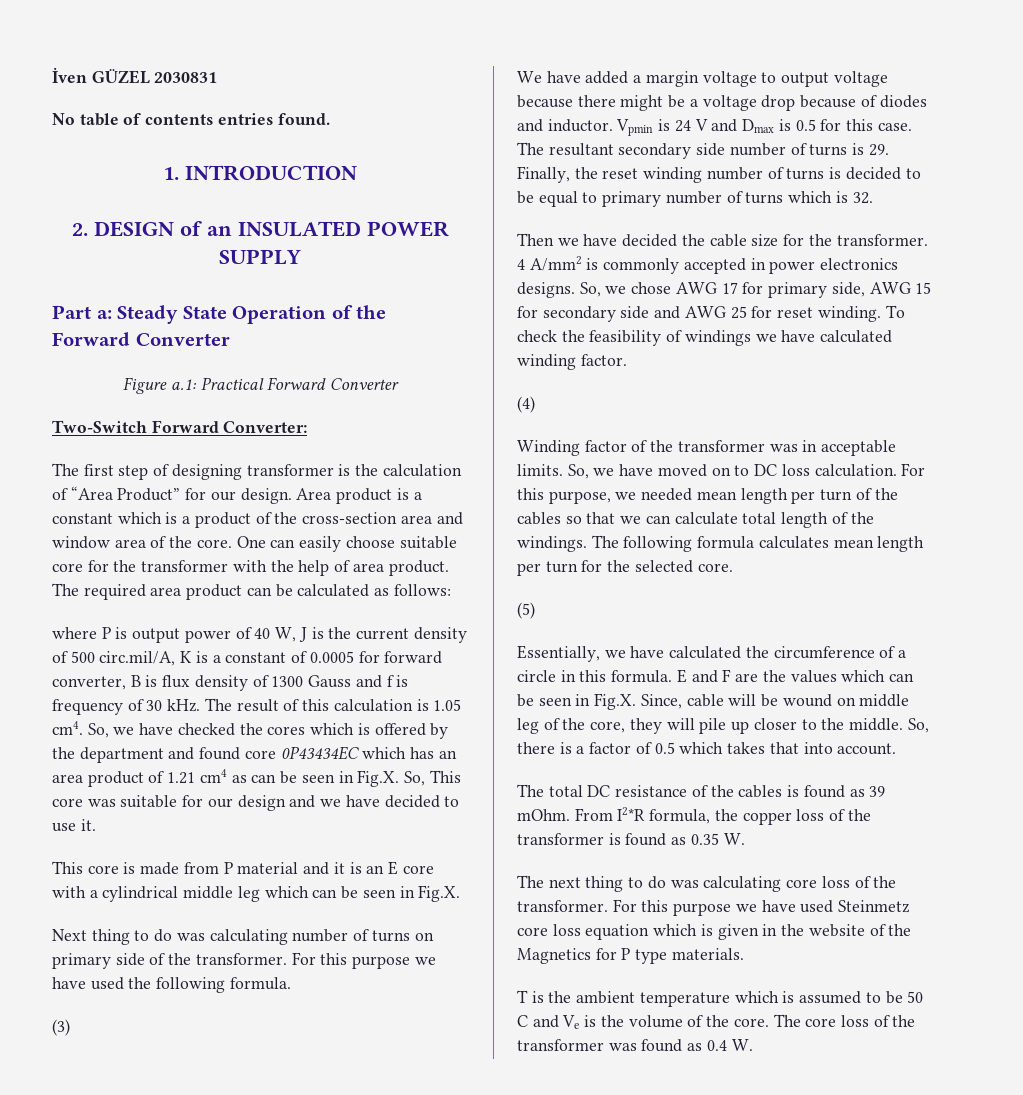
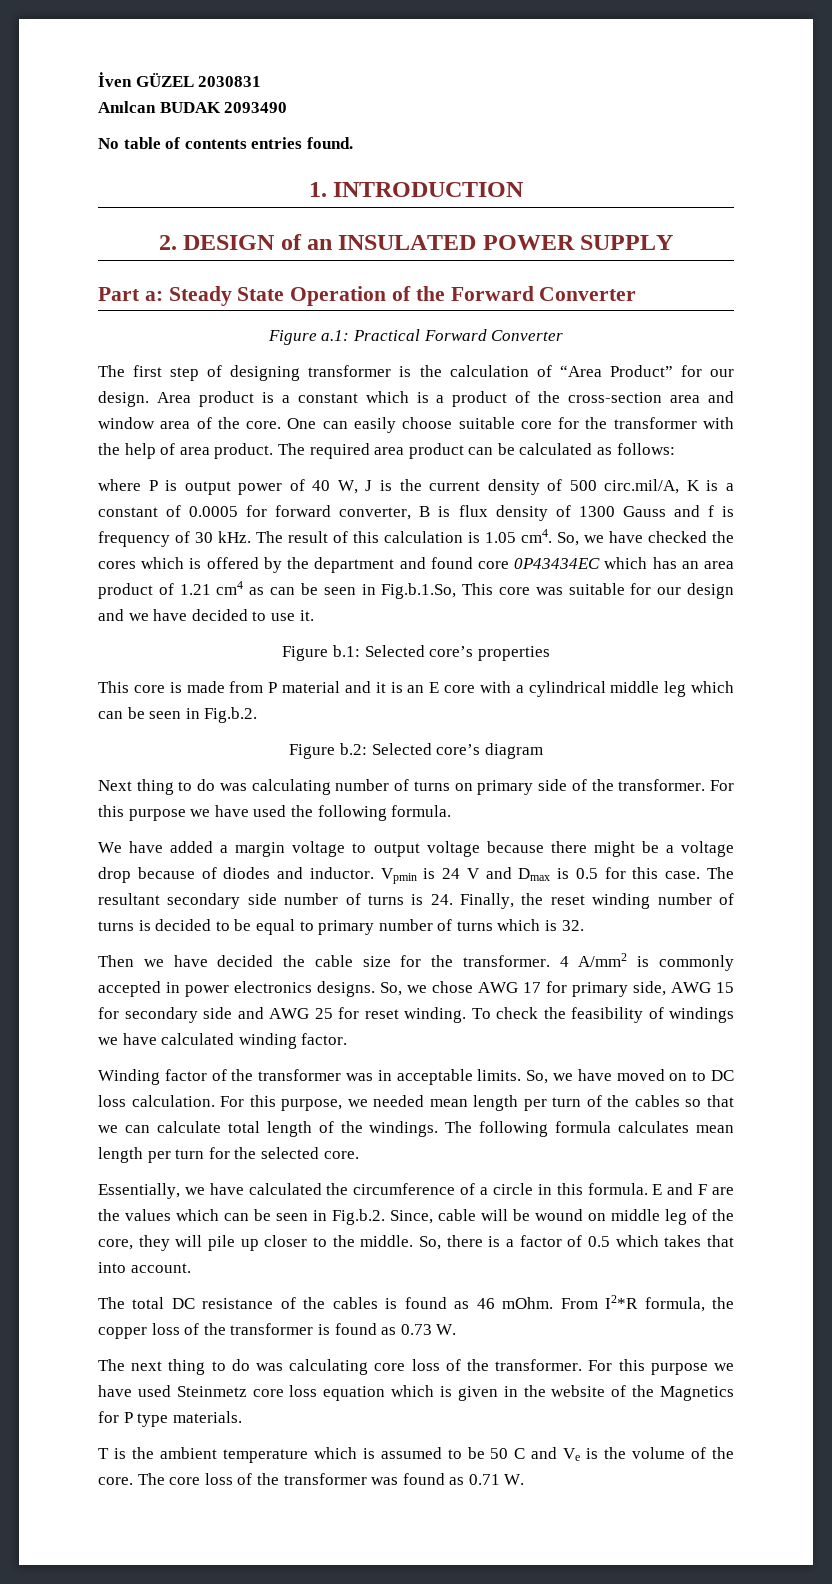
(218, 77) none -> [98,101,288,113] // Anılcan BUDAK 2093490
[52,420,308,433] // Two-Switch Forward Converter: -> (564, 335) none
[357,770,425,787] Fig.X. So, -> [381,583,457,599] Fig.b.1.So,
(96, 825) none -> [282,645,550,661] // Figure b.1: Selected core’s properties
[418,885,461,902] Fig.X. -> [204,707,258,723] [289,743,543,759] Fig.b.2. // Figure b.2: Selected core’s diagram
[52,1019,70,1036] // (3) -> (452, 811) none
[868,144,889,156] 29. -> [430,894,453,905] 24.
[517,396,535,413] // (4) -> (348, 1039) none
[517,602,535,619] // (5) -> (359, 1155) none
[594,693,637,710] Fig.X. -> [332,1209,385,1225] Fig.b.2.
[869,786,886,797] 39 -> [476,1298,495,1309] 46
[690,833,719,845] 0.35 -> [400,1324,432,1335] 0.73
[706,1040,727,1051] 0.4 -> [468,1474,500,1485] 0.71

